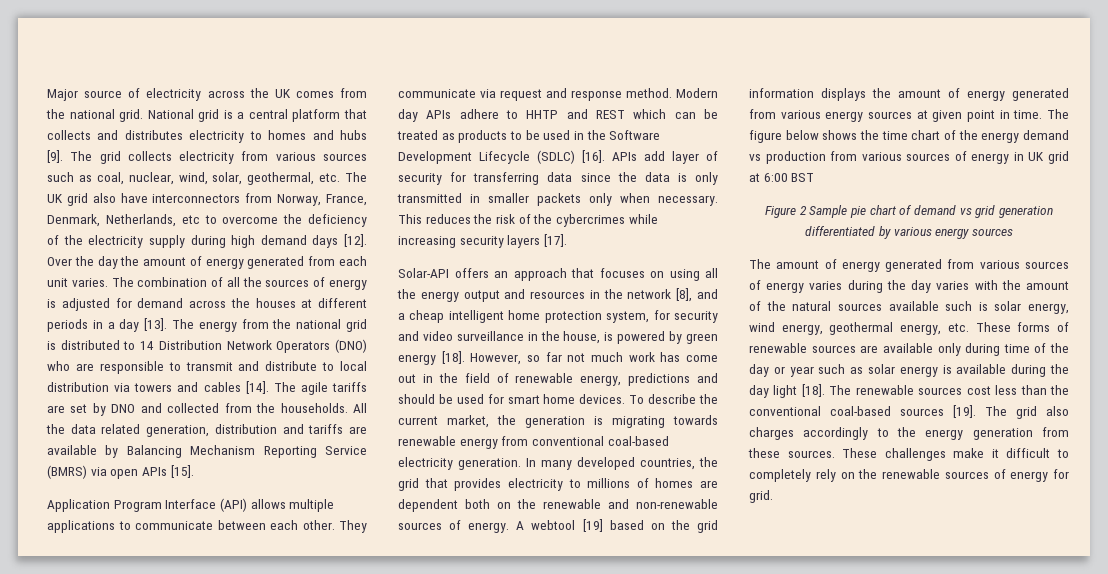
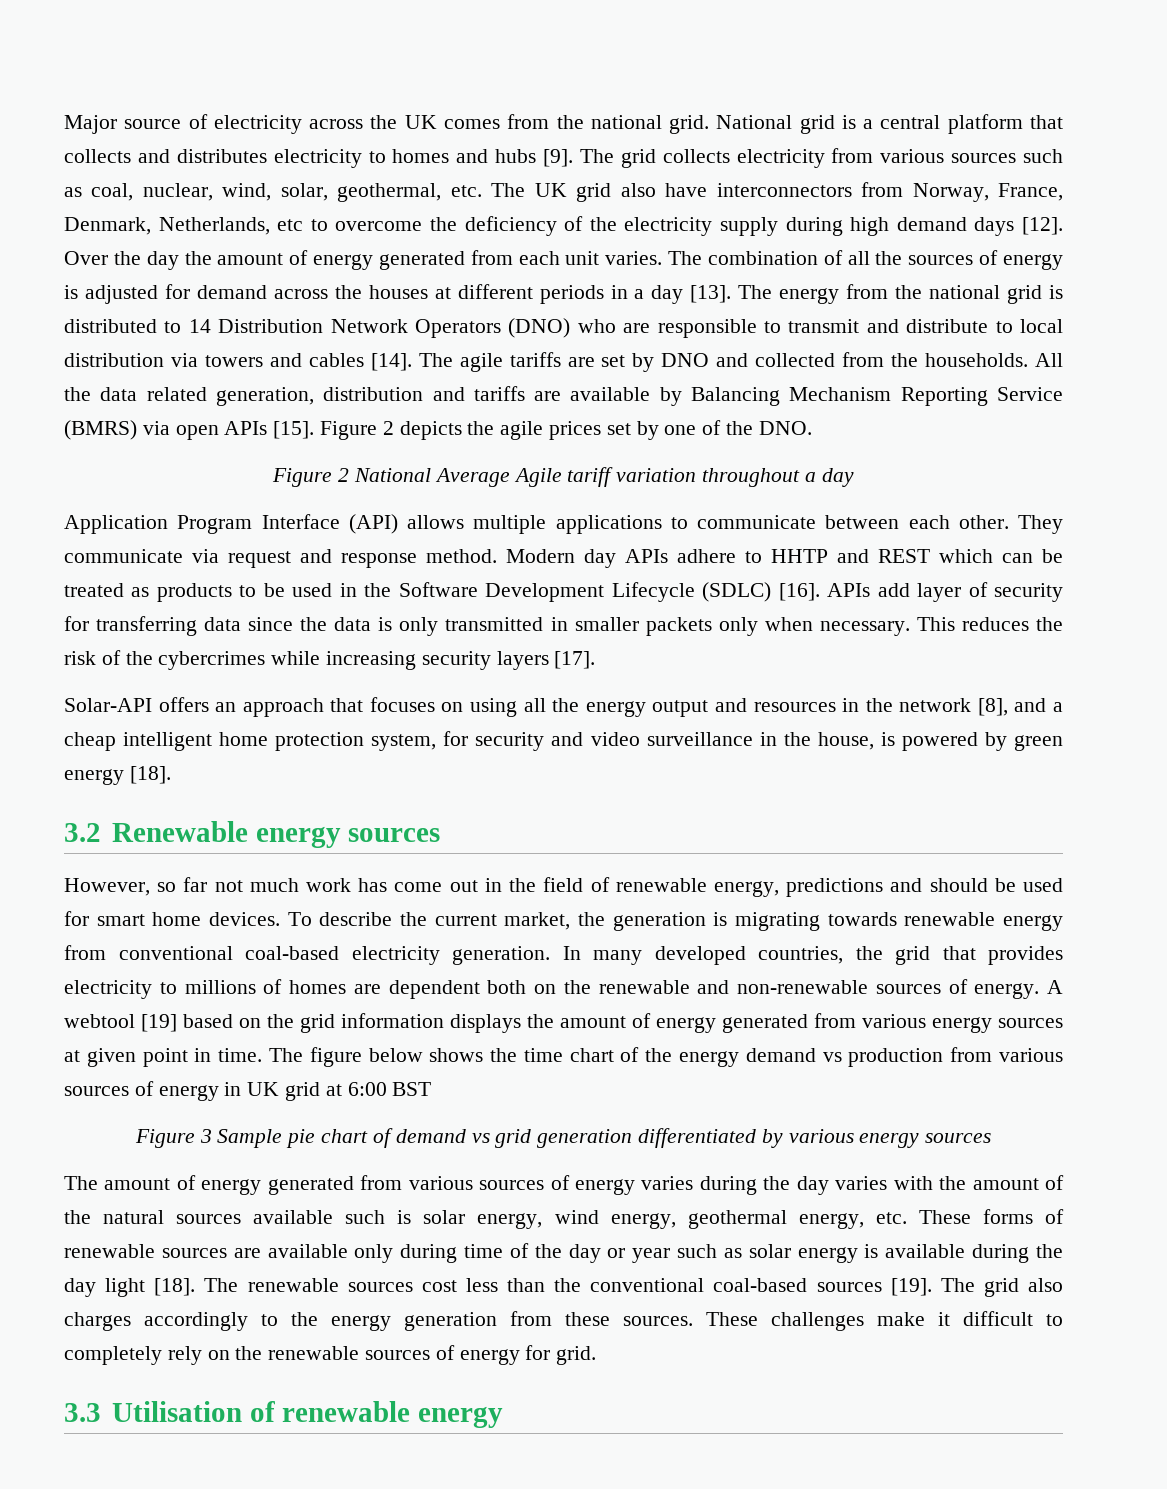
(194, 471) none -> [320,420,812,440] [272,467,854,487] Figure 2 depicts the agile prices set by one of the DNO. // Figure 2 National Average Agile tariff variation throughout a day
(465, 357) none -> [64,821,441,848] // 3.2 Renewable energy sources //
[799,206,807,215] 2 -> [199,1129,212,1143] 3
(773, 496) none -> [64,1401,504,1428] // 3.3 Utilisation of renewable energy

